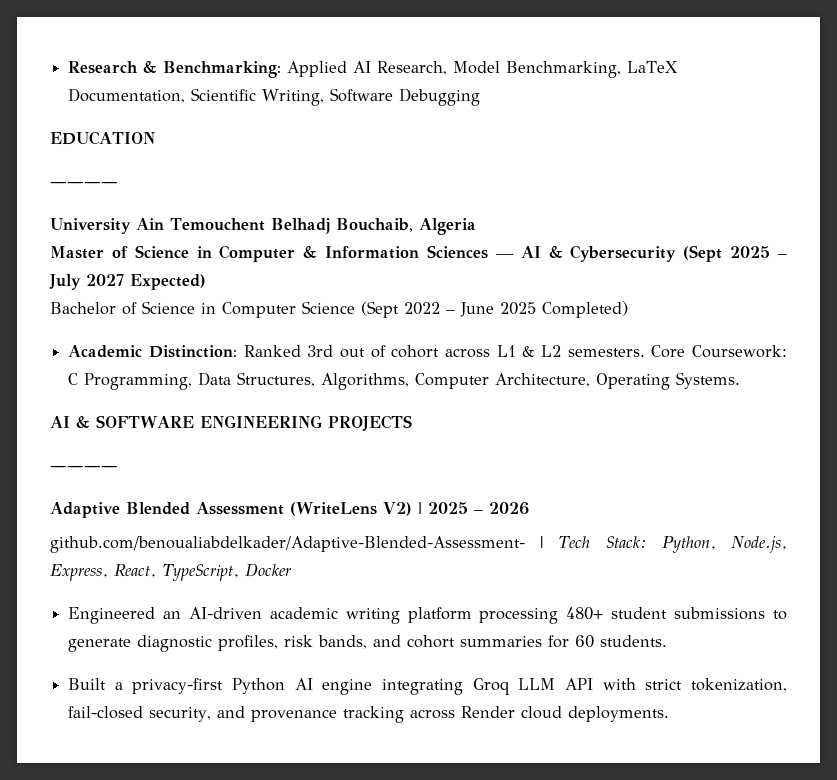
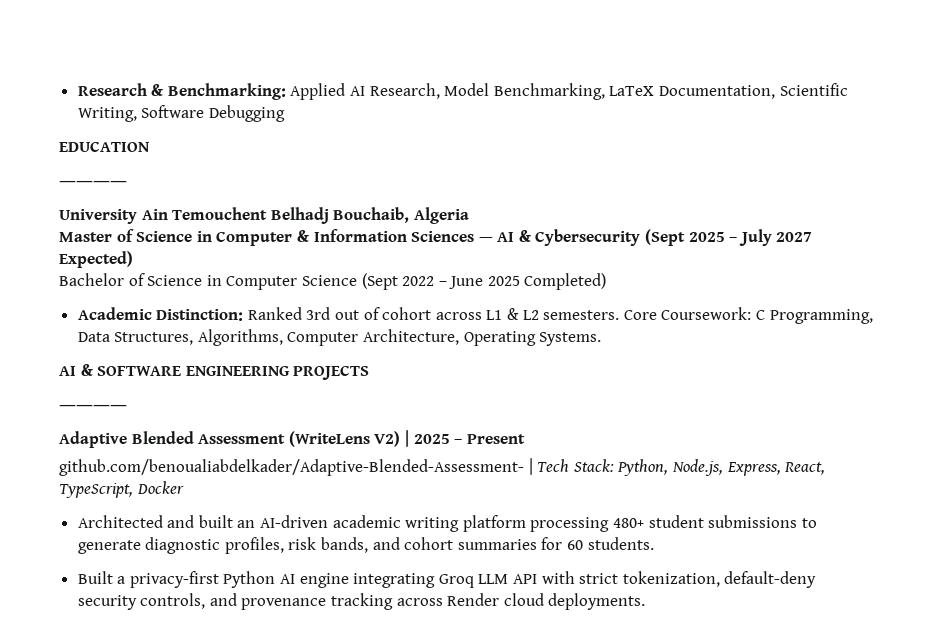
[488,502,529,515] 2026 -> [466,434,525,444] Present
[68,607,156,624] Engineered -> [77,515,233,528] Architected and built
[68,706,212,722] fail-closed security, -> [724,571,817,588] [77,593,206,610] default-deny security controls,

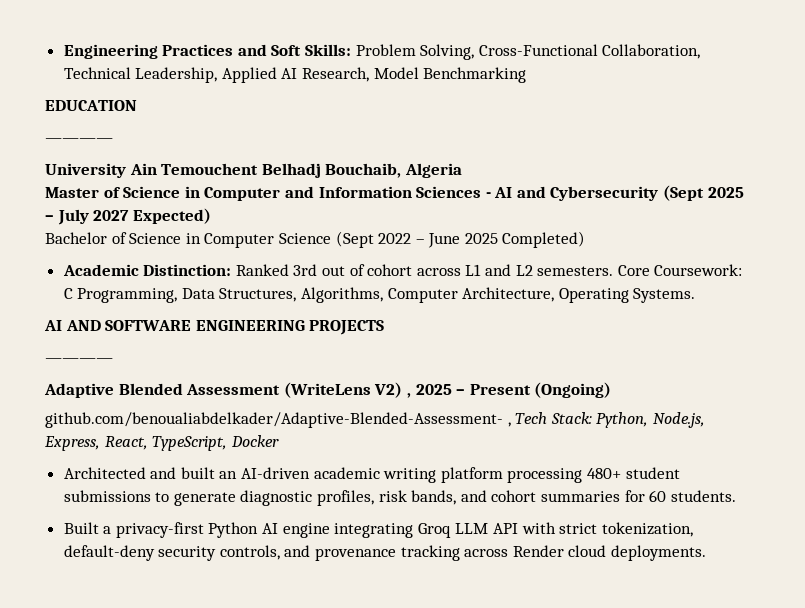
[77,83,848,100] [77,105,285,122] Research & Benchmarking: Applied AI Research, Model Benchmarking, LaTeX Documentation, Scientific Writing, Software Debugging -> [63,44,701,60] [63,67,527,83] Engineering Practices and Soft Skills: Problem Solving, Cross-Functional Collaboration, Technical Leadership, Applied AI Research, Model Benchmarking
[296,230,309,242] & -> [284,186,314,198] and
[478,230,531,242] — AI & -> [485,186,546,198] - AI and
[507,308,520,320] & -> [485,264,512,276] and
[80,364,93,376] & -> [65,320,101,331] AND
[404,430,409,447] | -> [406,393,411,398] ,
(525, 439) none -> [534,382,612,398] (Ongoing)
[528,458,533,475] | -> [507,422,511,427] ,

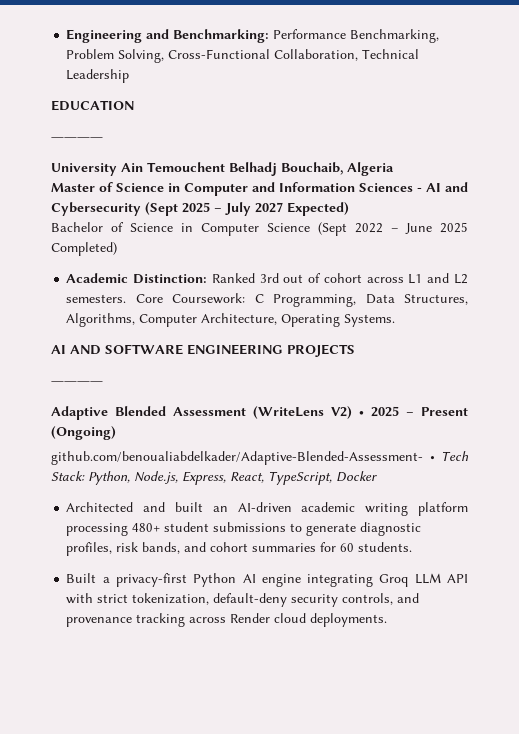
[162,44,352,56] Practices and Soft Skills: -> [146,29,440,43] and Benchmarking: Performance Benchmarking,
[135,67,527,83] Leadership, Applied AI Research, Model Benchmarking -> [66,69,130,83] Leadership
[406,393,411,398] , -> [359,411,364,416] •
[507,422,511,427] , -> [429,456,435,461] •

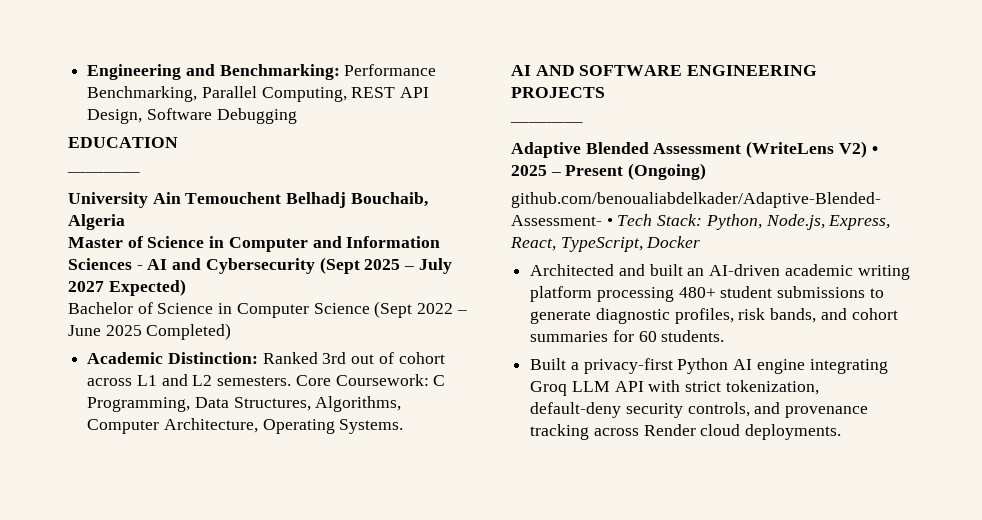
[66,49,420,63] [66,69,130,83] Problem Solving, Cross-Functional Collaboration, Technical Leadership -> [201,86,430,102] [87,108,297,124] Parallel Computing, REST API Design, Software Debugging

